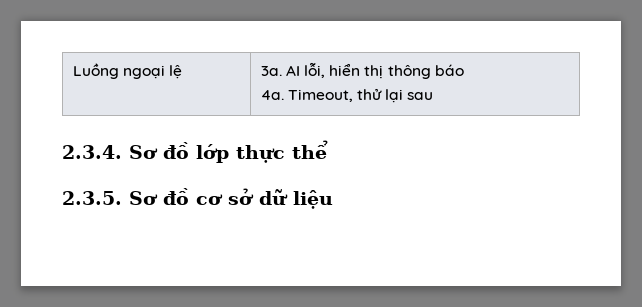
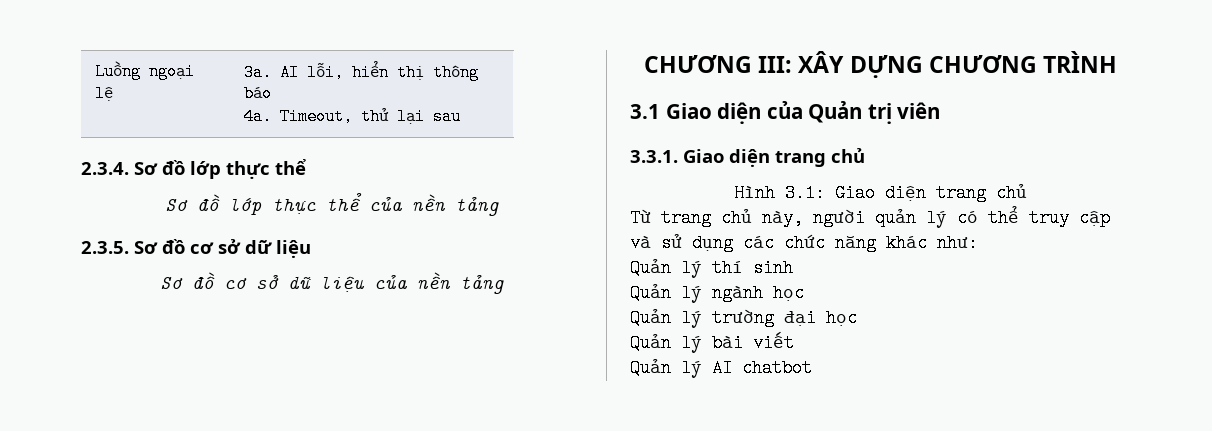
(328, 149) none -> [164,193,499,216] // Sơ đồ lớp thực thể của nền tảng
(333, 199) none -> [159,272,504,294] [643,51,1118,78] [630,101,941,124] [630,148,865,167] [734,184,1027,202] [630,206,1110,228] [630,234,978,252] [630,259,793,278] [630,284,804,303] [630,309,857,328] [630,331,794,353] [630,359,812,378] // Sơ đồ cơ sở dữ liệu của nền tảng // CHƯƠNG III: XÂY DỰNG CHƯƠNG TRÌNH // 3.1 Giao diện của Quản trị viên // 3.3.1. Giao diện trang chủ // Hình 3.1: Giao diện trang chủ // Từ trang chủ này, người quản lý có thể truy cập và sử dụng các chức năng khác như: // Quản lý thí sinh // Quản lý ngành học // Quản lý trường đại học // Quản lý bài viết // Quản lý AI chatbot

